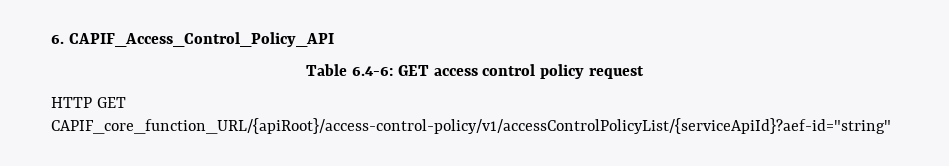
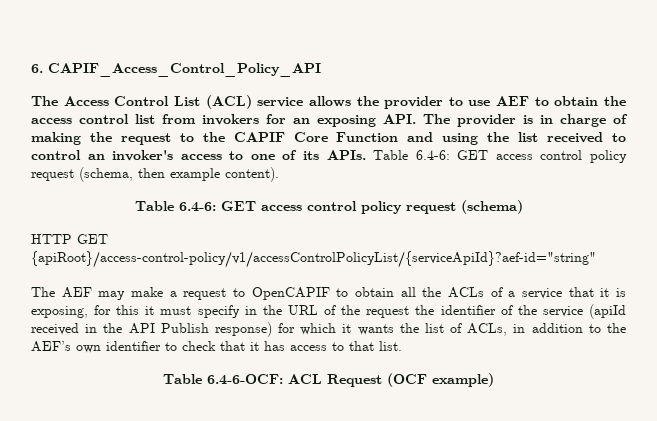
[306,64,644,79] // Table 6.4-6: GET access control policy request -> [31,95,626,109] [31,114,628,127] [31,132,626,145] [31,150,627,163] [31,167,279,182] [134,200,523,214] // The Access Control List (ACL) service allows the provider to use AEF to obtain the access control list from invokers for an exposing API. The provider is in charge of making the request to the CAPIF Core Function and using the list received to control an invoker's access to one of its APIs. Table 6.4-6: GET access control policy request (schema, then example content). // Table 6.4-6: GET access control policy request (schema)
[51,118,891,134] CAPIF_core_function_URL/{apiRoot}/access-control-policy/v1/accessControlPolicyList/{serviceApiId}?aef-id="string" -> [31,251,596,268] [31,287,626,300] [31,304,627,319] [31,322,626,337] [31,341,402,353] [163,373,494,387] {apiRoot}/access-control-policy/v1/accessControlPolicyList/{serviceApiId}?aef-id="string" // The AEF may make a request to OpenCAPIF to obtain all the ACLs of a service that it is exposing, for this it must specify in the URL of the request the identifier of the service (apiId received in the API Publish response) for which it wants the list of ACLs, in addition to the AEF’s own identifier to check that it has access to that list. // Table 6.4-6-OCF: ACL Request (OCF example)

